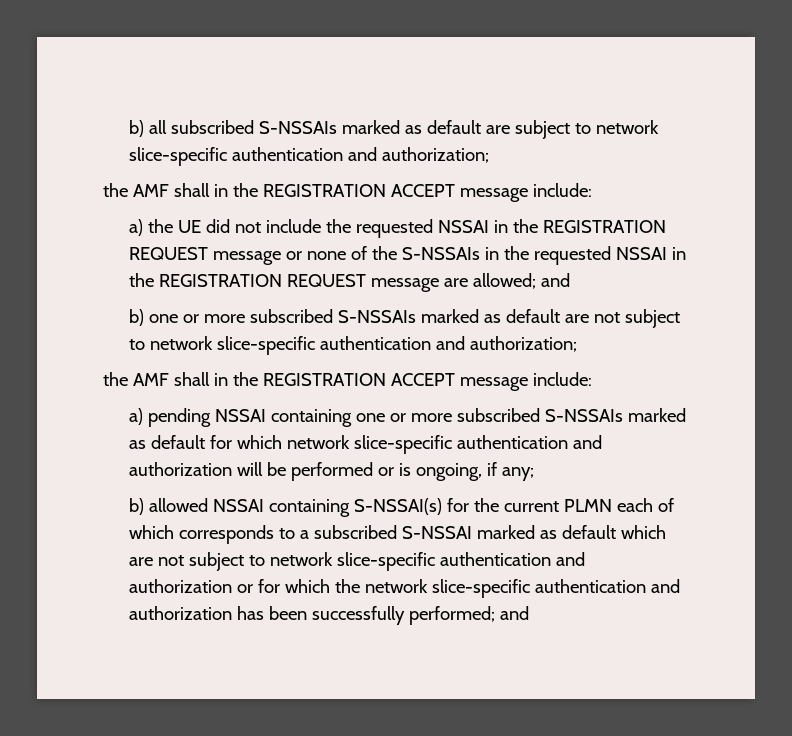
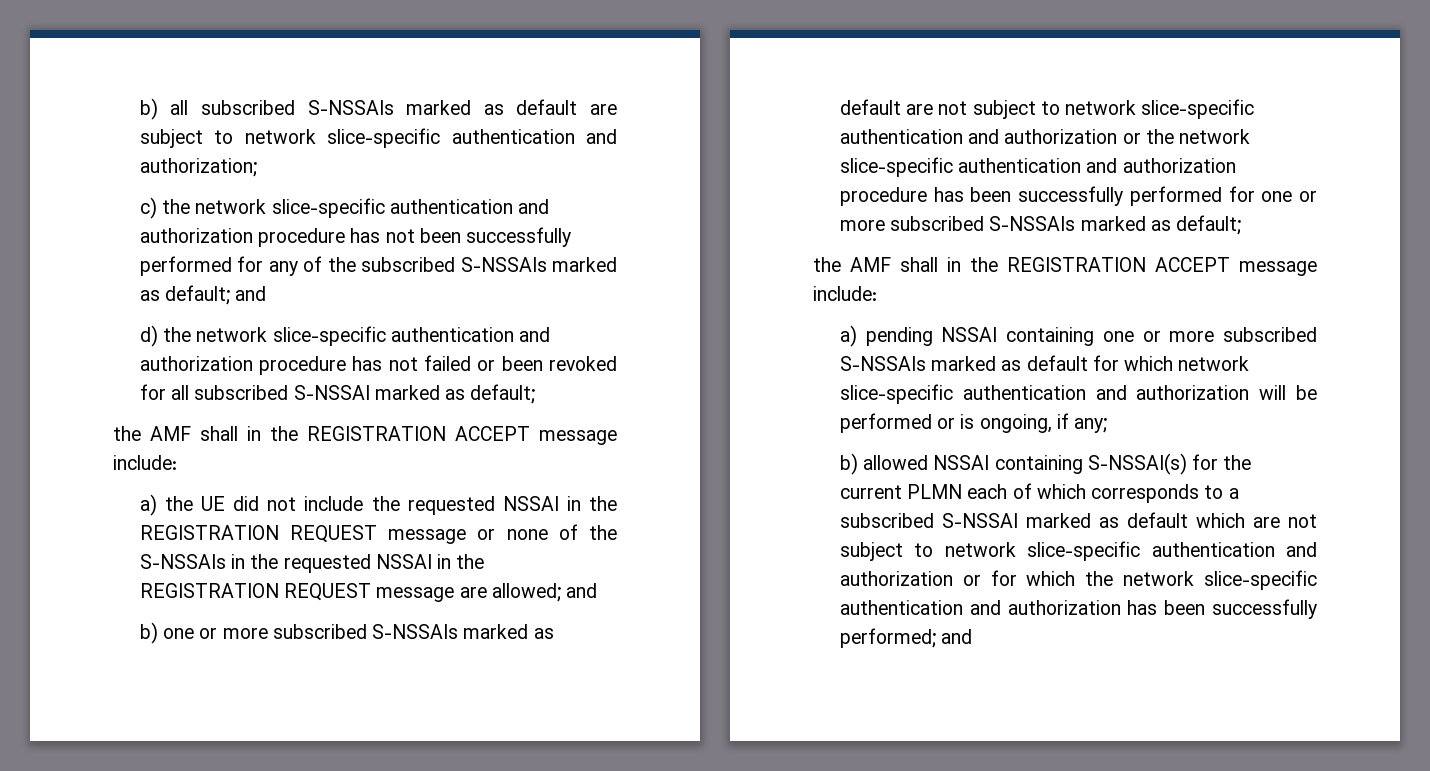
(490, 155) none -> [139,197,550,219] [139,227,572,247] [139,256,617,276] [139,285,267,305] [139,325,551,347] [139,355,617,375] [139,384,536,404] // c) the network slice-specific authentication and authorization procedure has not been successfully performed for any of the subscribed S-NSSAIs marked as default; and // d) the network slice-specific authentication and authorization procedure has not failed or been revoked for all subscribed S-NSSAI marked as default;
[470,336,578,352] authorization; -> [1004,129,1251,144] [839,157,1236,177] [839,186,1317,206] [839,215,1242,235] authorization or the network slice-specific authentication and authorization procedure has been successfully performed for one or more subscribed S-NSSAIs marked as default;

